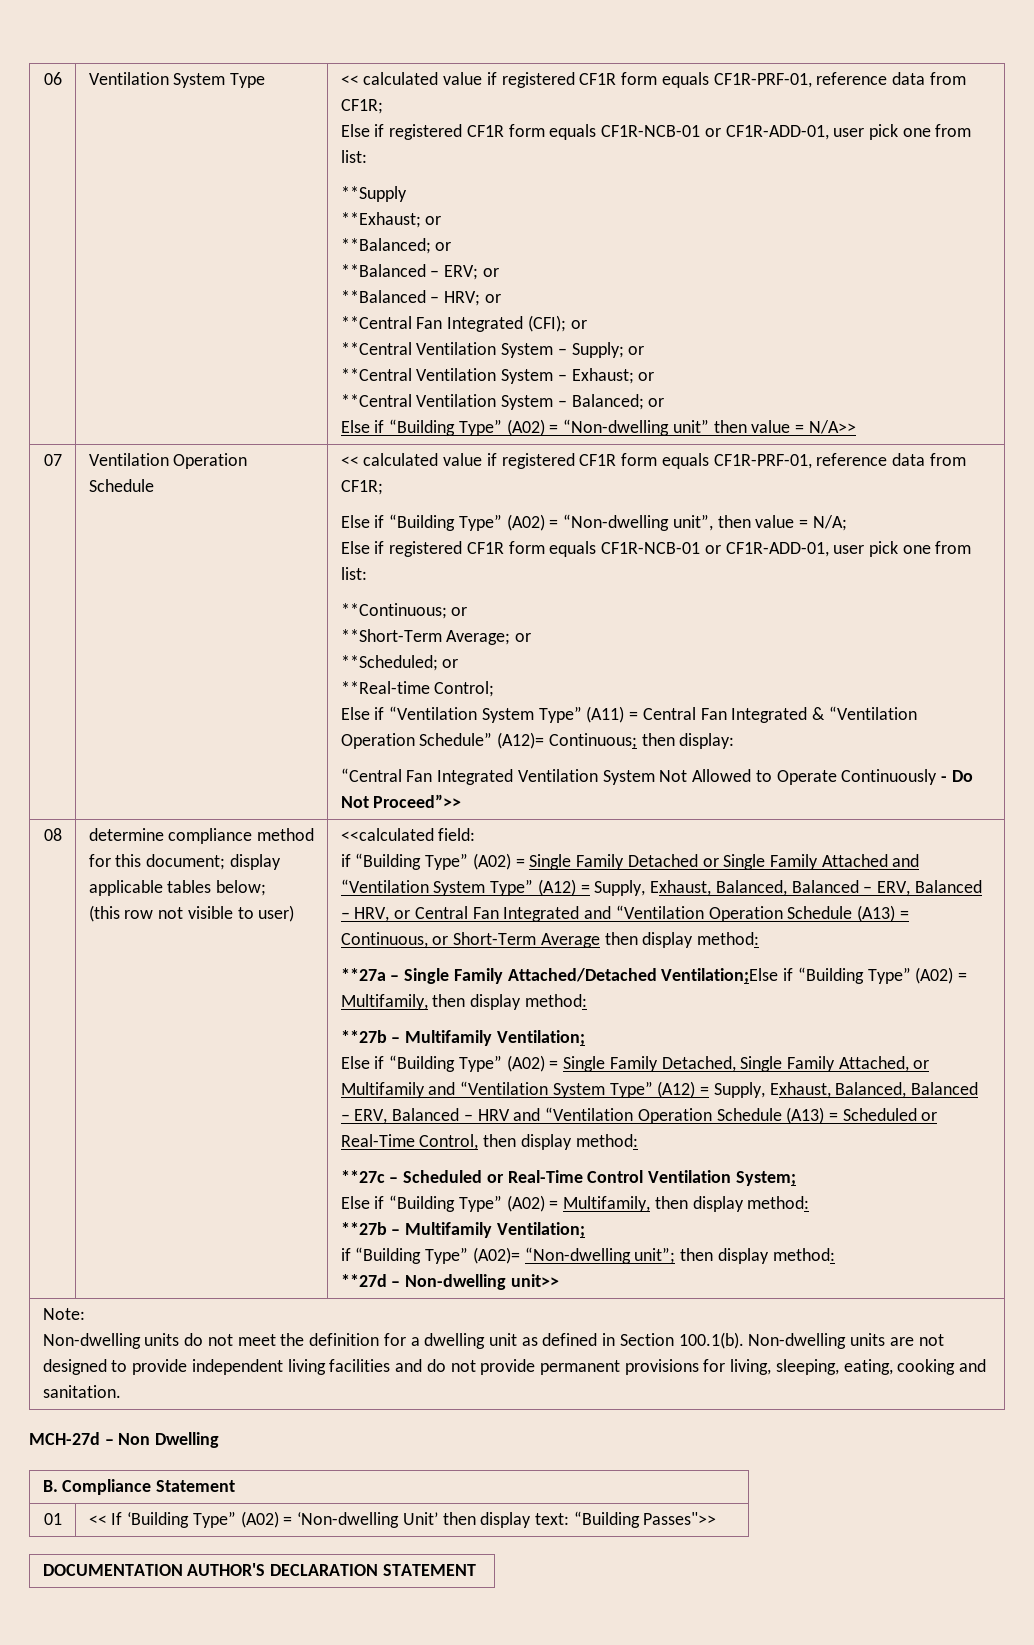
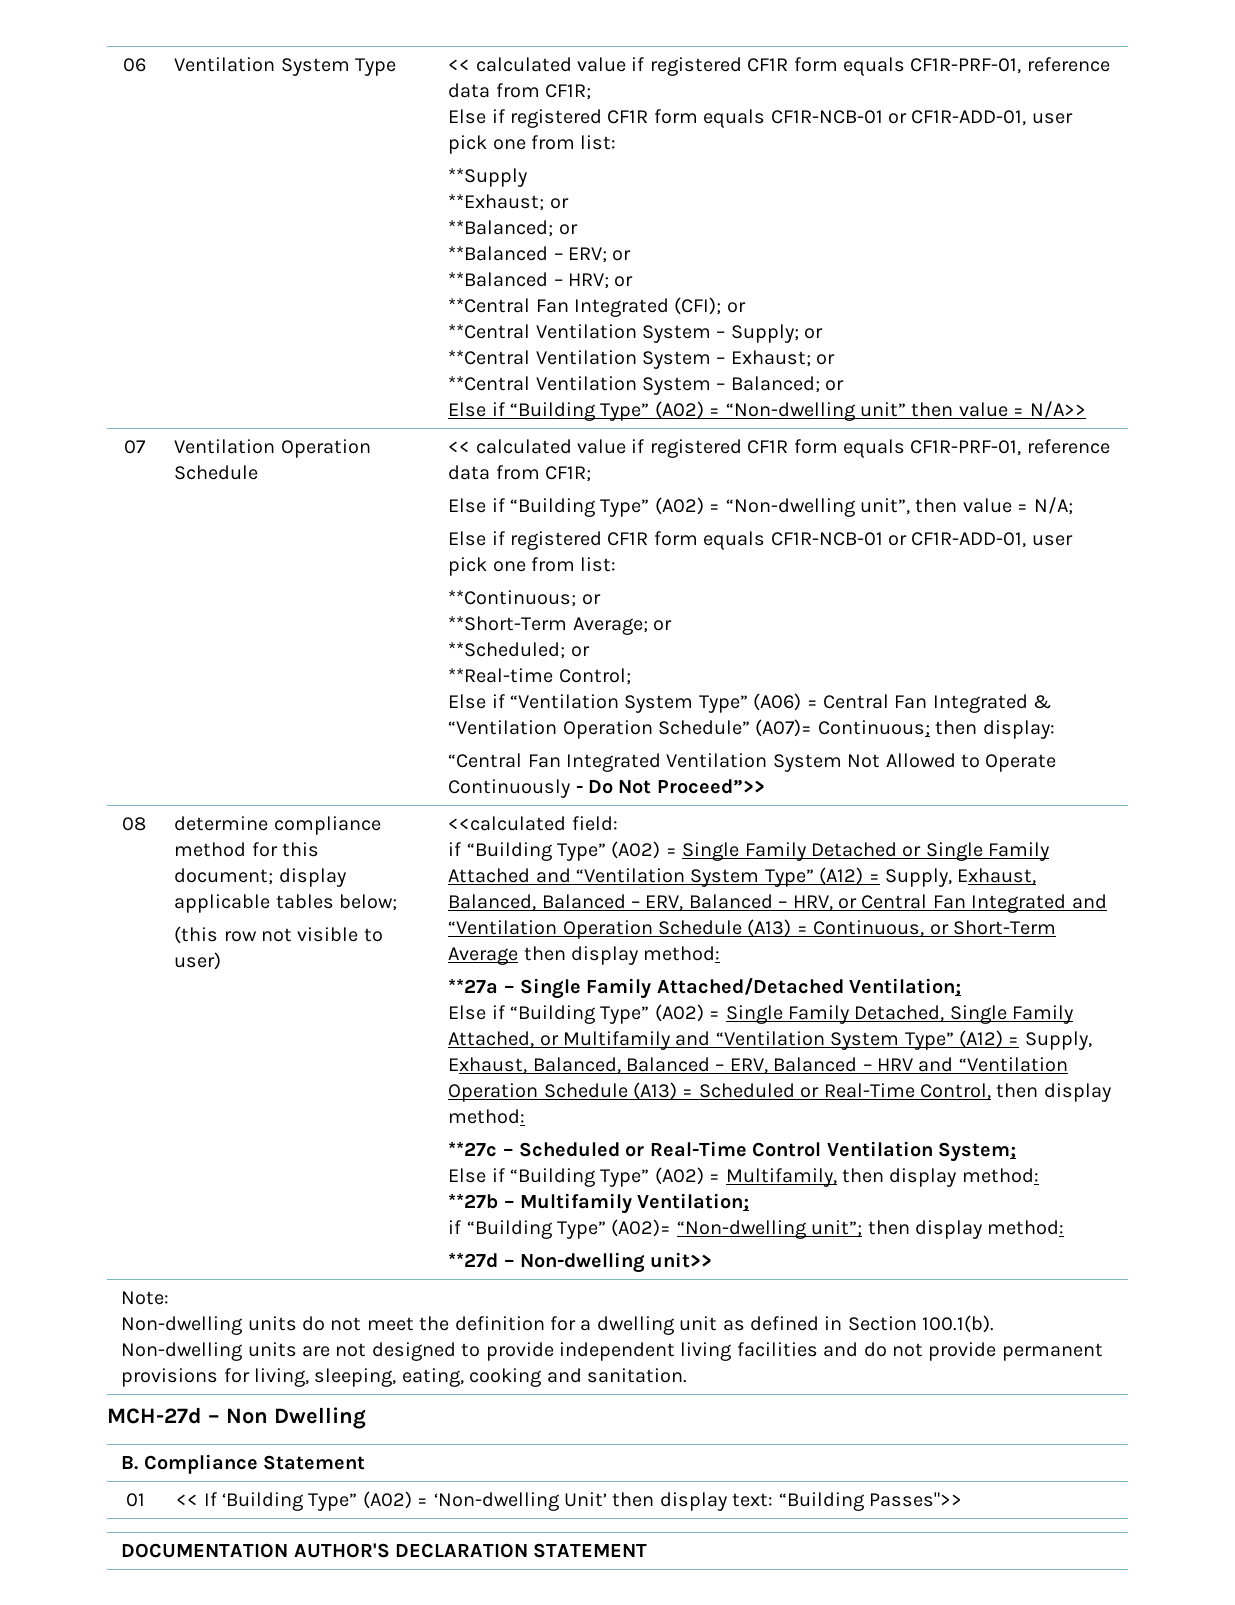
[586,706,625,723] (A11) -> [753,693,802,711] (A06)
[497,732,545,749] (A12)= -> [755,719,813,737] (A07)=
[661,967,967,984] [340,994,587,1010] [340,1030,493,1046] Ventilation;Else if “Building Type” (A02) = Multifamily, then display method: // **27b – Multifamily -> (844, 986) none

